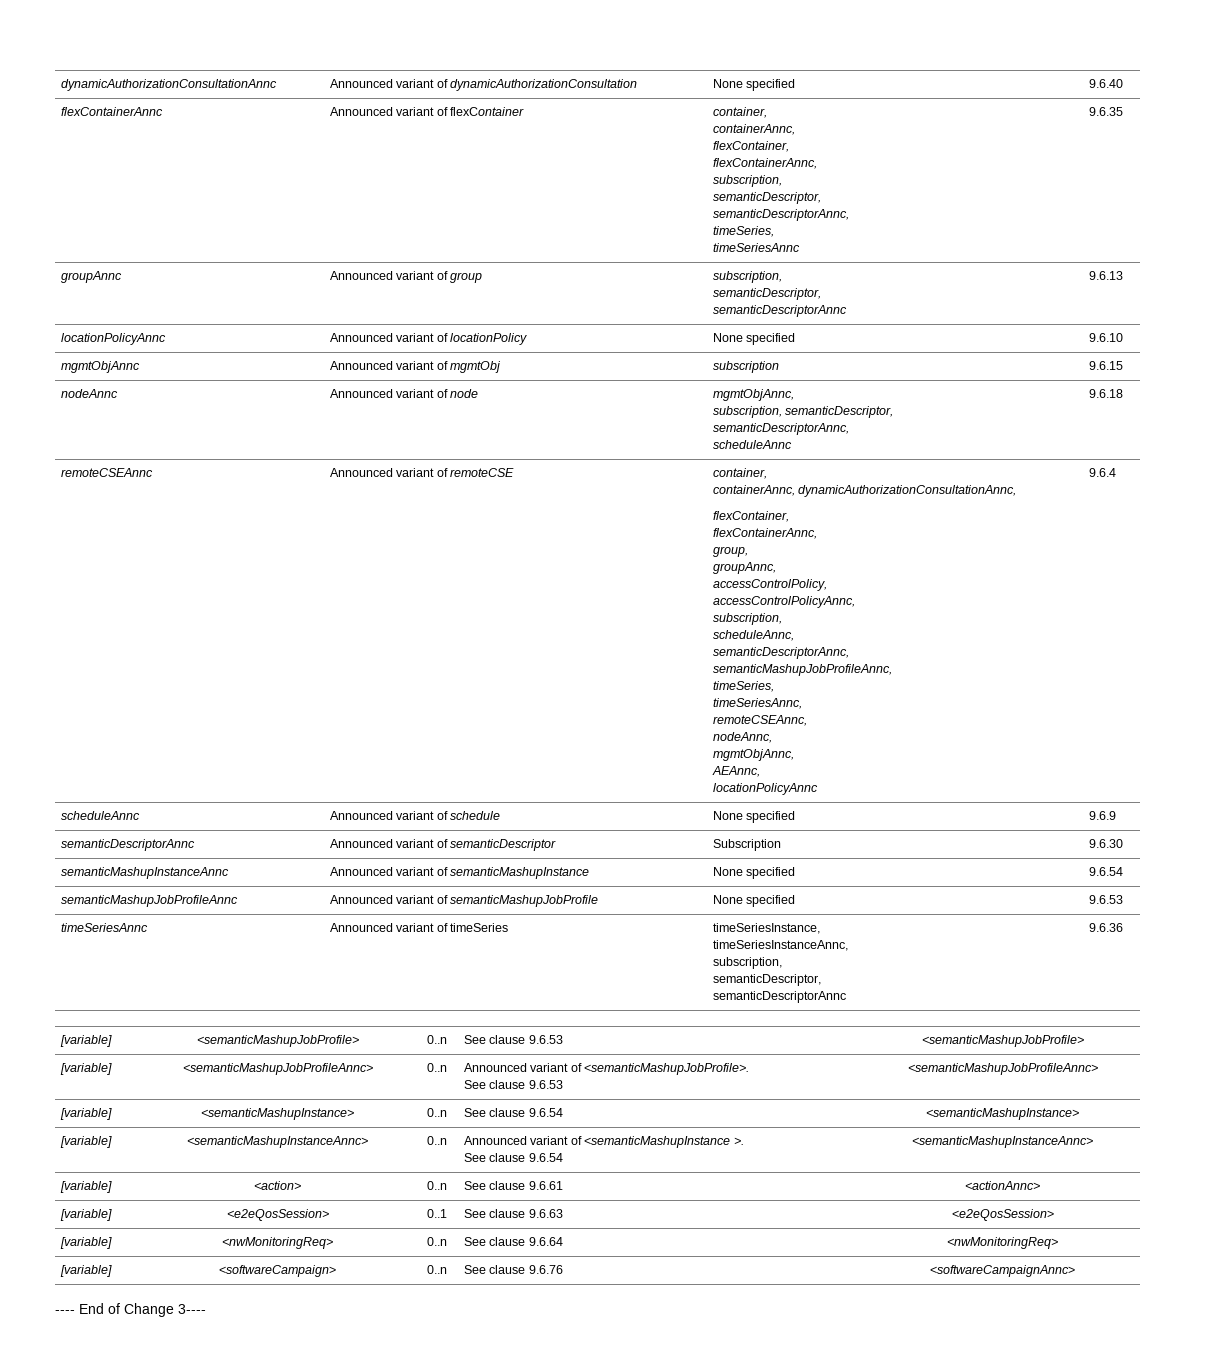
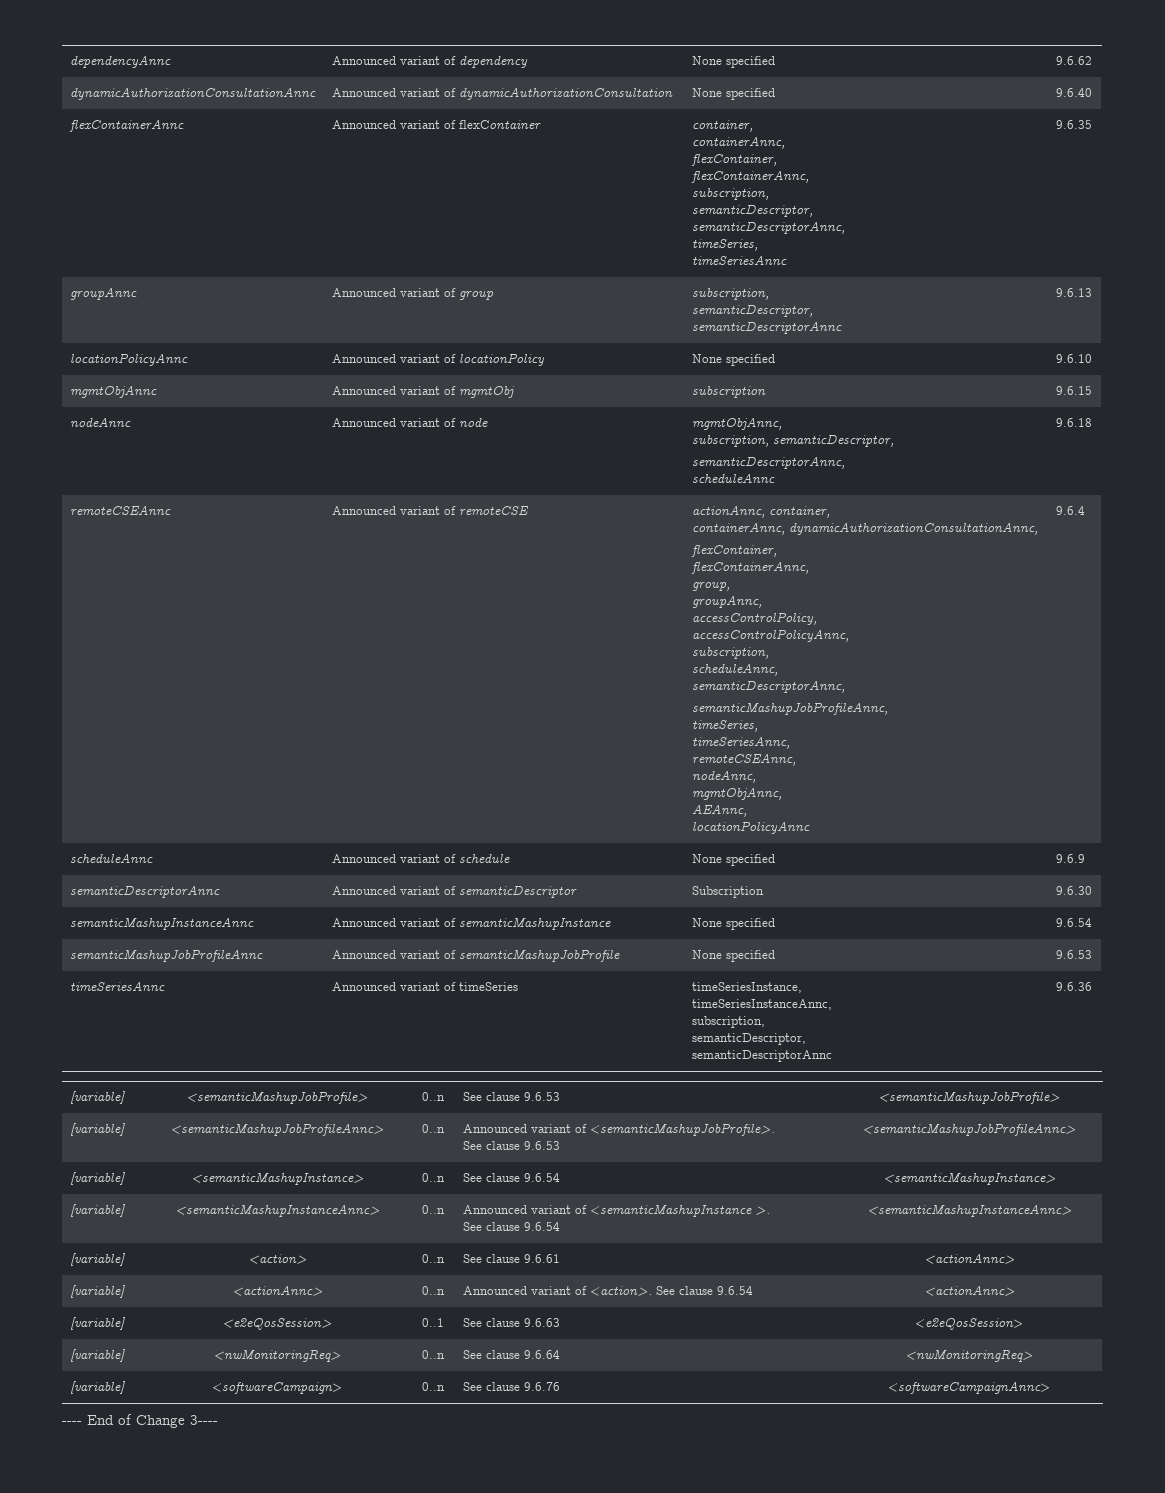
(61, 85) none -> [70,56,172,68] [332,56,529,68] [692,56,776,68] [1056,56,1093,65] dependencyAnnc | Announced variant of dependency | None specified | 9.6.62 //
(515, 472) none -> [692,506,766,518] actionAnnc,
(1040, 1185) none -> [70,1285,126,1298] [231,1286,323,1296] [422,1286,445,1295] [463,1286,754,1296] [923,1286,1015,1296] // [variable] | <actionAnnc> | 0..n | Announced variant of <action>. See clause 9.6.54 | <actionAnnc>

